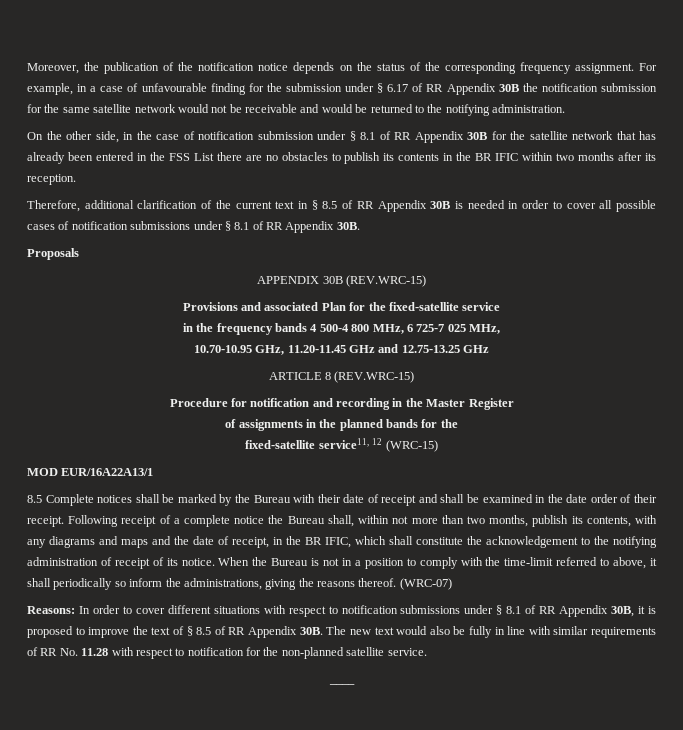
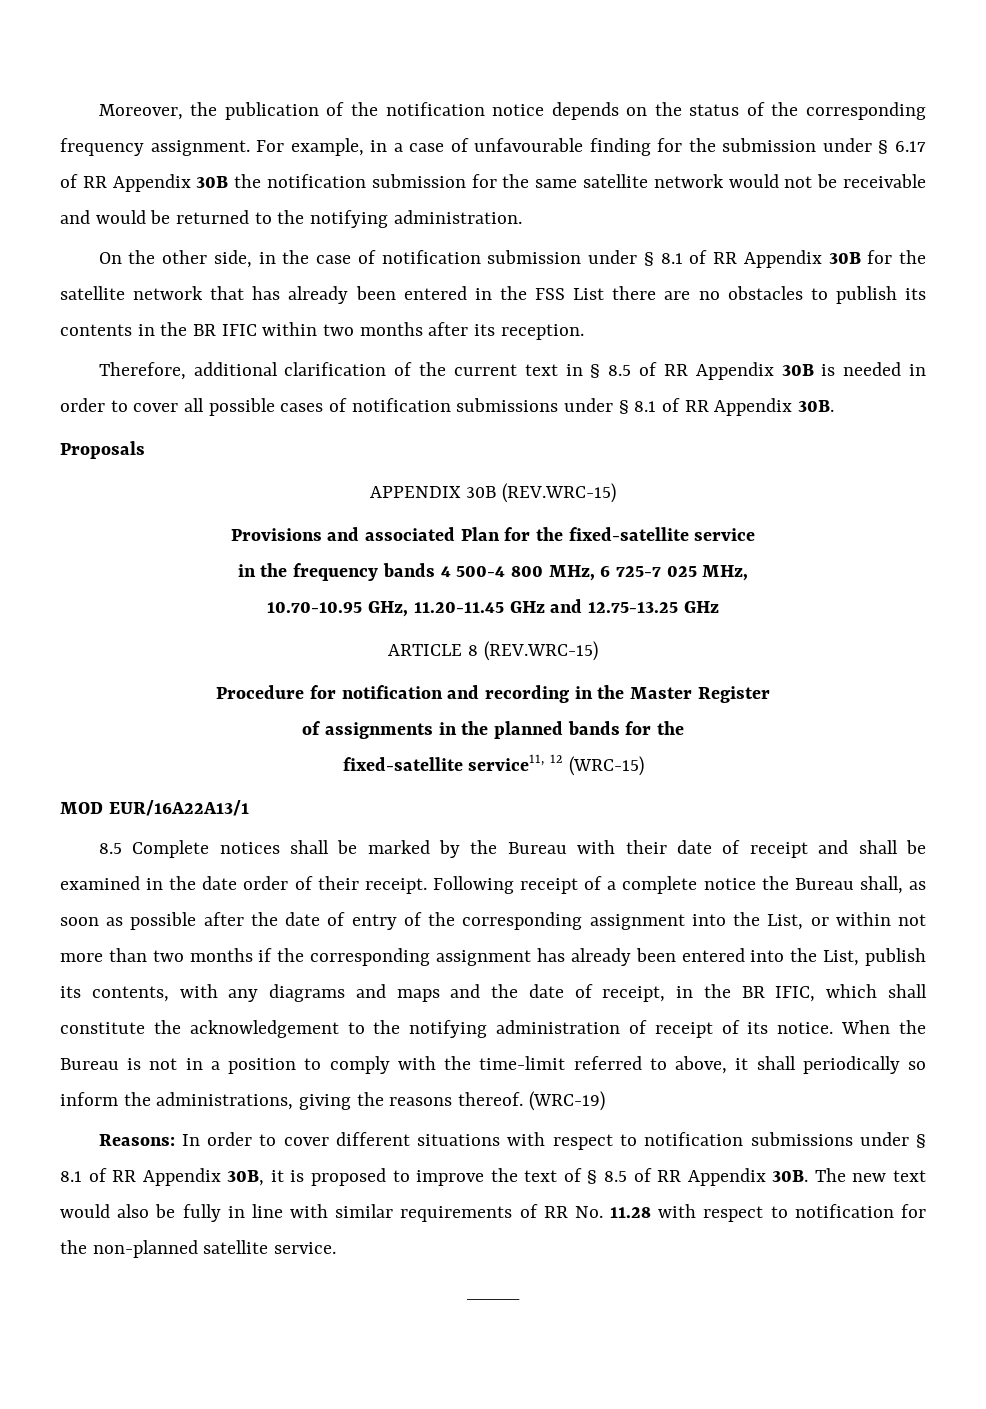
(354, 521) none -> [909,881,927,890] [60,912,829,930] as soon as possible after the date of entry of the corresponding assignment into the List, or
[489,515,529,527] months, -> [189,948,860,966] months if the corresponding assignment has already been entered into the List,
[399,578,452,590] (WRC-07) -> [528,1091,605,1111] (WRC-19)

